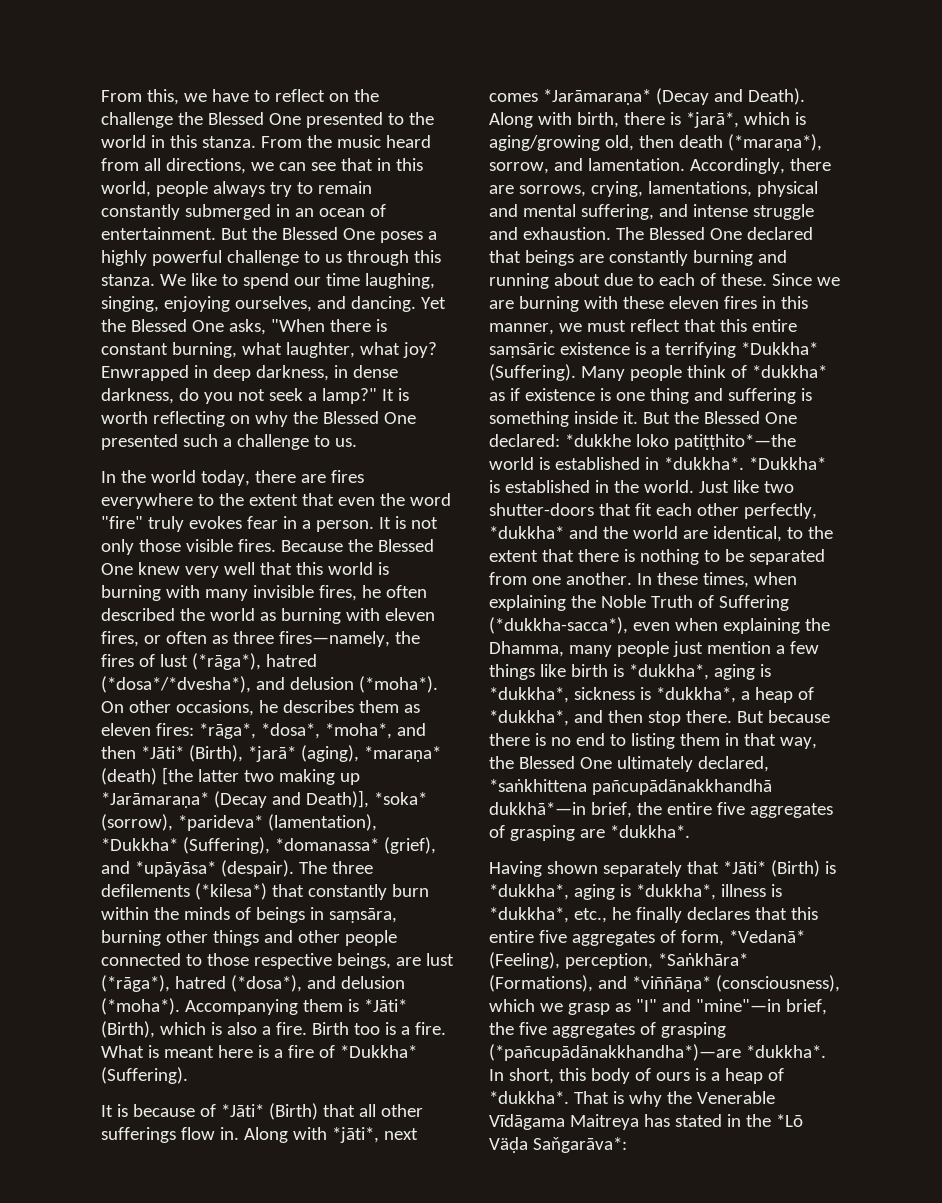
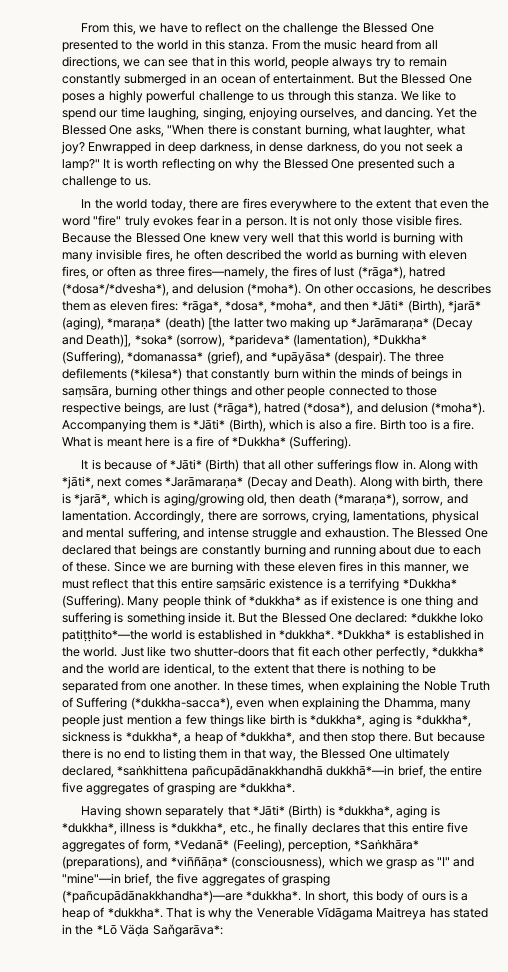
[489,975,593,992] (Formations), -> [62,856,143,869] (preparations),

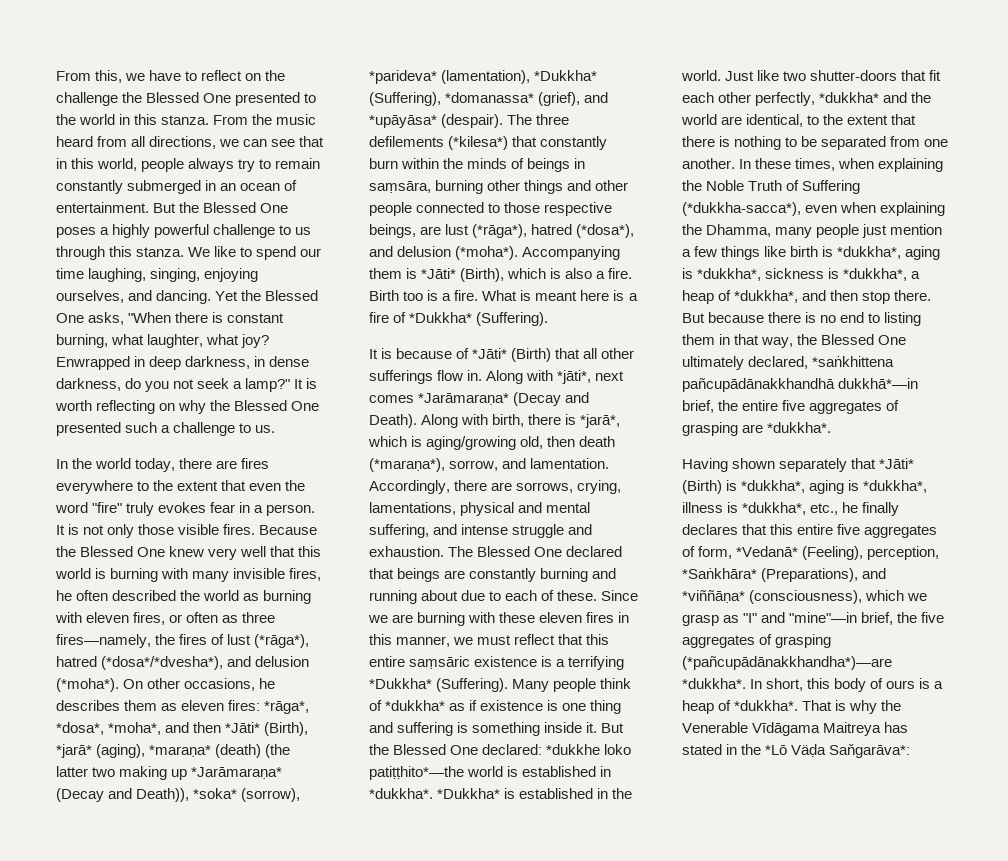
[208,317,231,330] [the -> [265,744,291,758] (the
[86,334,132,347] Death)], -> [136,788,190,802] Death)),
[62,856,143,869] (preparations), -> [761,568,859,582] (Preparations),

